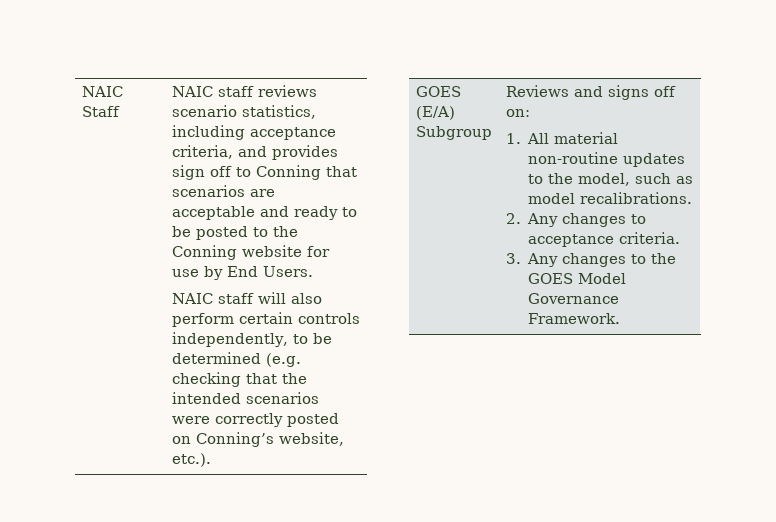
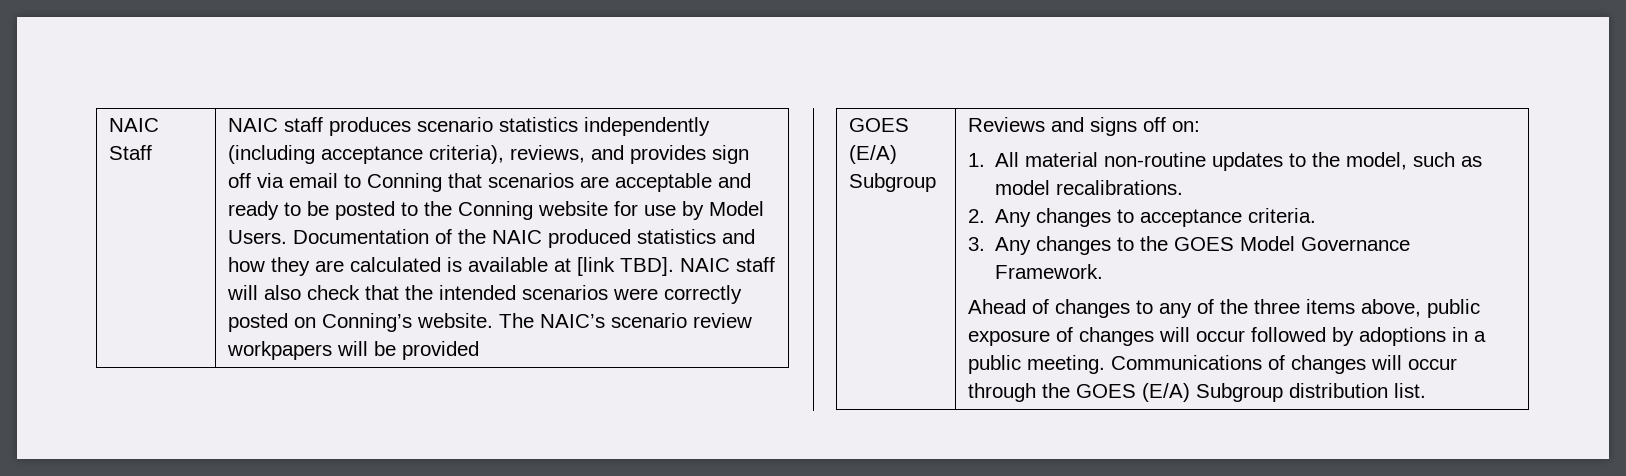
[257,85,317,97] [171,105,316,119] [171,125,336,140] [171,145,233,159] reviews scenario statistics, including acceptance criteria, -> [329,117,711,136] [228,145,586,164] produces scenario statistics independently (including acceptance criteria), reviews,
(232, 171) none -> [257,173,339,188] via email
[226,266,258,277] End -> [709,201,765,216] Model
[171,292,322,304] [171,312,360,327] [171,332,332,347] [171,352,301,367] [171,372,241,387] // NAIC staff will also perform certain controls independently, to be determined (e.g. checking -> [293,229,756,248] [228,257,776,276] [227,285,361,300] Documentation of the NAIC produced statistics and how they are calculated is available at [link TBD]. NAIC staff will also check
[278,432,344,446] [171,453,211,467] website, etc.). -> [417,313,753,328] [227,341,480,360] website. The NAIC’s scenario review workpapers will be provided
(620, 318) none -> [968,299,1481,318] [968,327,1487,346] [968,355,1458,374] [968,383,1427,402] // Ahead of changes to any of the three items above, public exposure of changes will occur followed by adoptions in a public meeting. Communications of changes will occur through the GOES (E/A) Subgroup distribution list.

